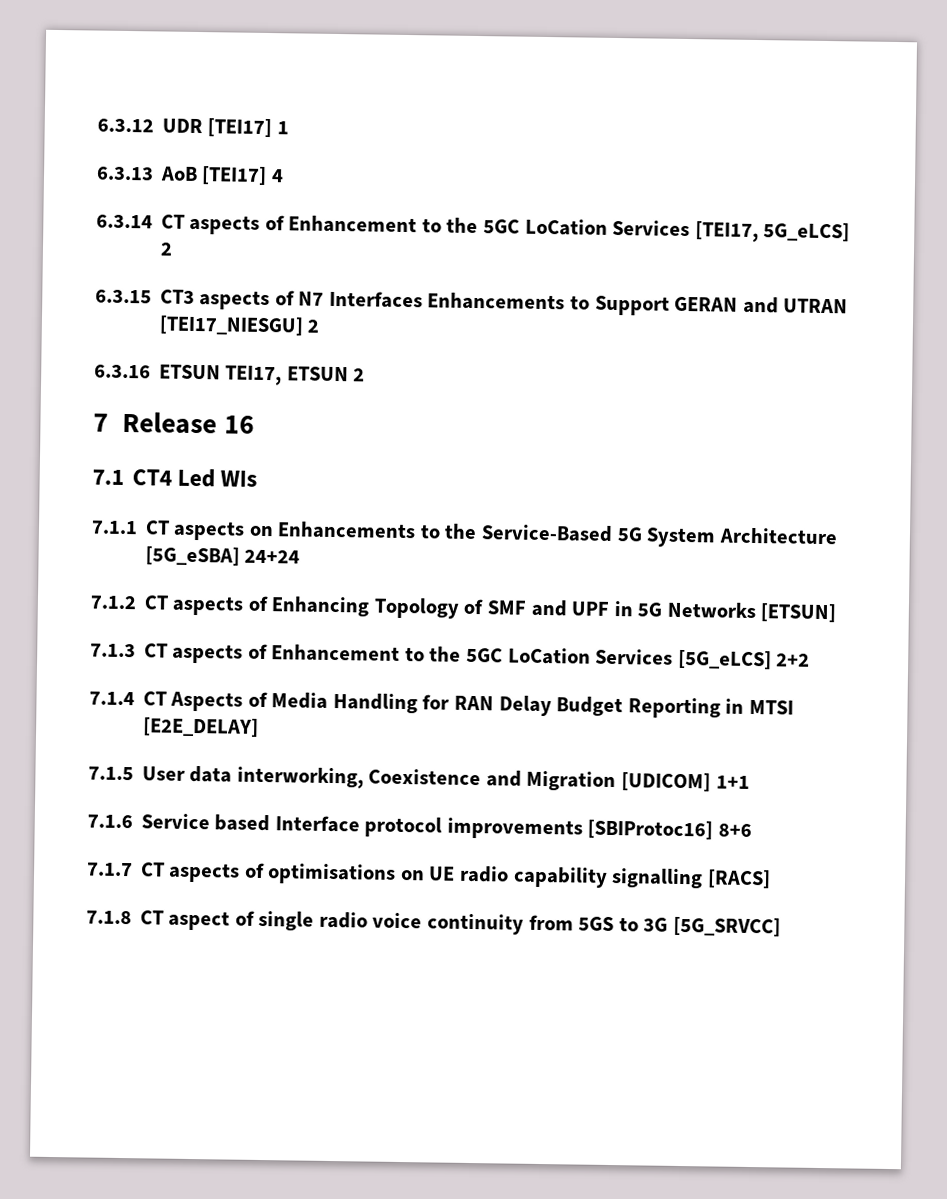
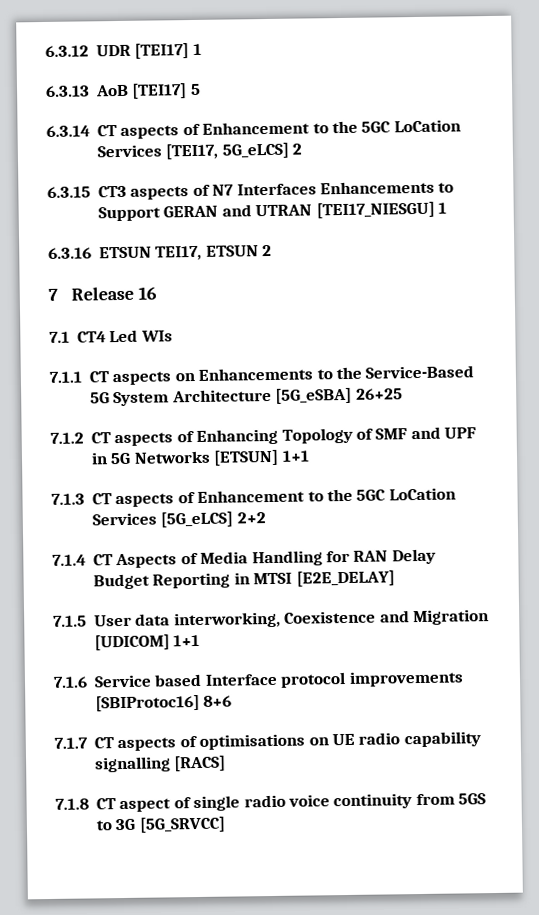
[270,169,284,183] 4 -> [189,83,201,96] 5
[307,319,320,333] 2 -> [438,202,448,214] 1
[244,549,301,564] 24+24 -> [355,388,403,400] 26+25
(837, 613) none -> [281,450,310,462] 1+1

